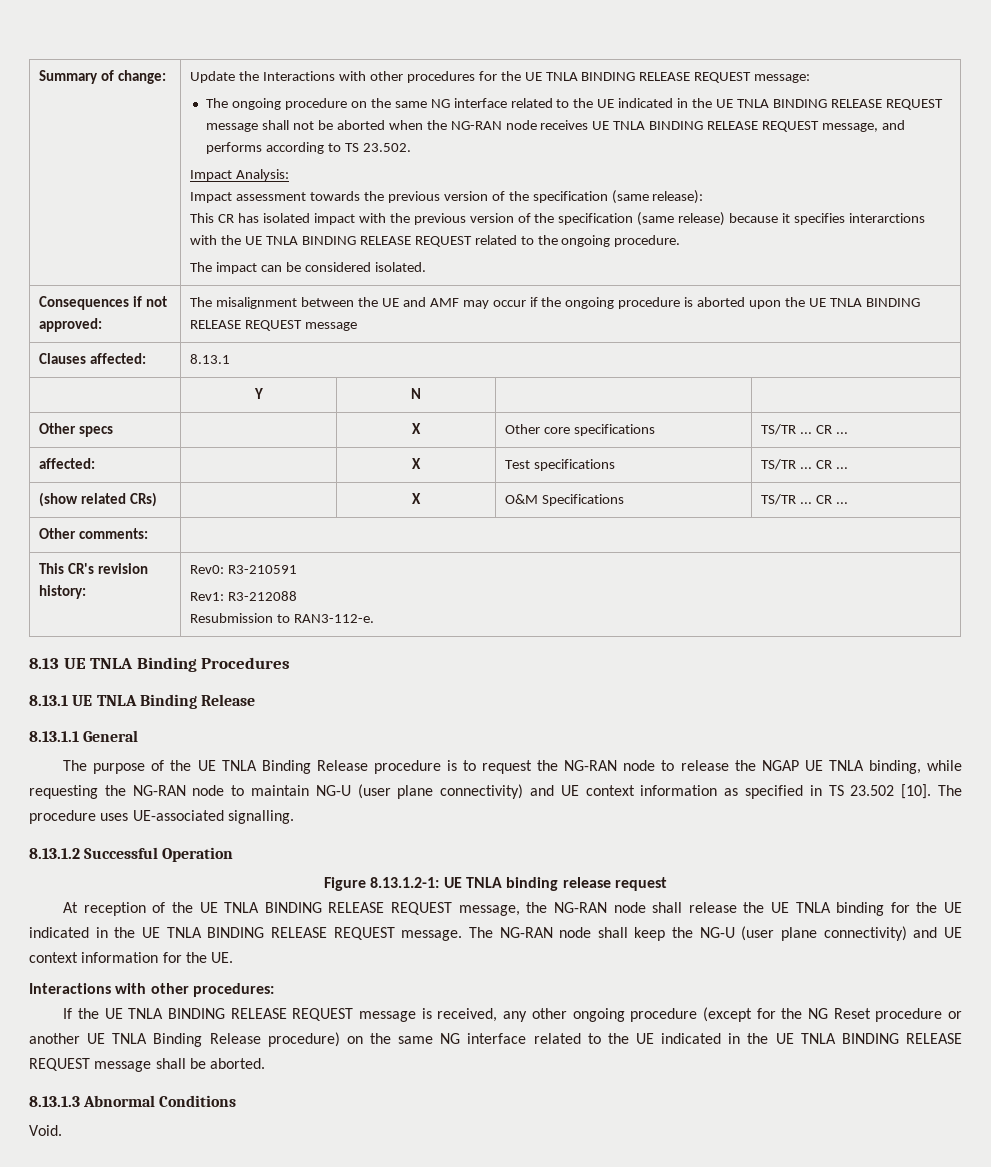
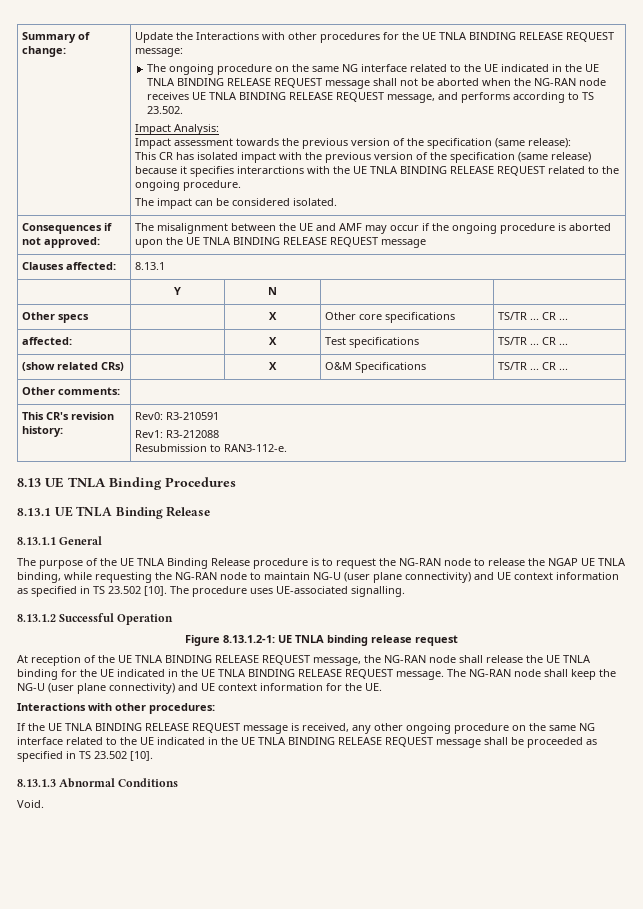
[702,1007,963,1022] [29,1032,340,1047] (except for the NG Reset procedure or another UE TNLA Binding Release procedure) -> (509, 728) none
[210,1058,266,1069] aborted. -> [527,737,597,748] [17,751,153,762] proceeded as specified in TS 23.502 [10].

